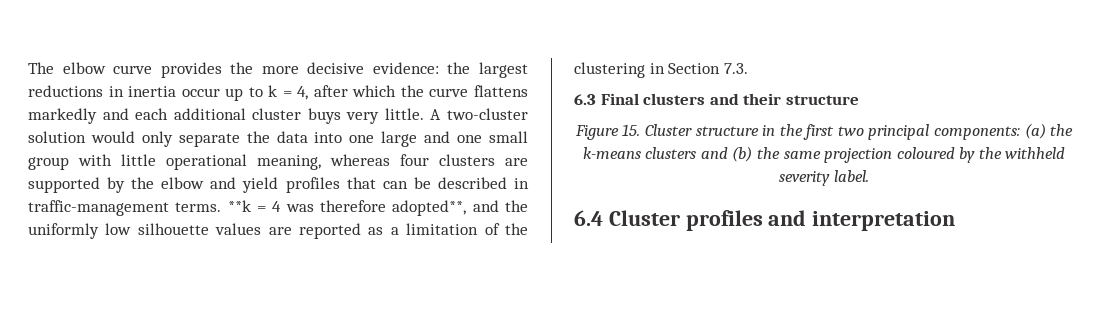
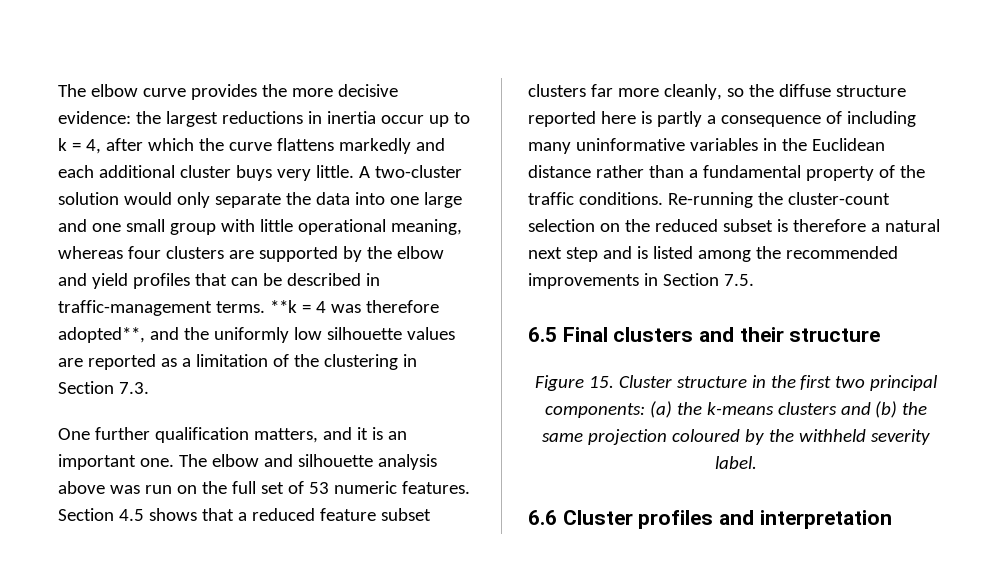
[574,94,596,105] 6.3 -> [58,427,407,443] [58,454,437,470] [58,481,470,494] [58,508,431,521] [528,84,906,100] [528,111,916,127] [528,138,885,154] [528,165,925,181] [528,192,890,208] [528,219,940,232] [528,246,898,262] [528,273,754,289] [528,327,557,342] One further qualification matters, and it is an important one. The elbow and silhouette analysis above was run on the full set of 53 numeric features. Section 4.5 shows that a reduced feature subset clusters far more cleanly, so the diffuse structure reported here is partly a consequence of including many uninformative variables in the Euclidean distance rather than a fundamental property of the traffic conditions. Re-running the cluster-count selection on the reduced subset is therefore a natural next step and is listed among the recommended improvements in Section 7.5. // 6.5
[574,210,603,226] 6.4 -> [528,510,557,525] 6.6

